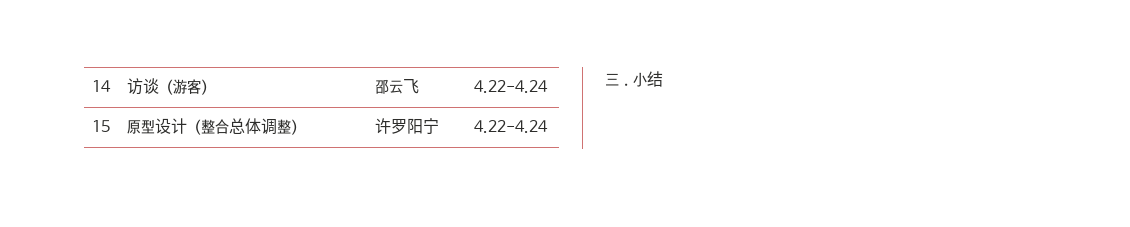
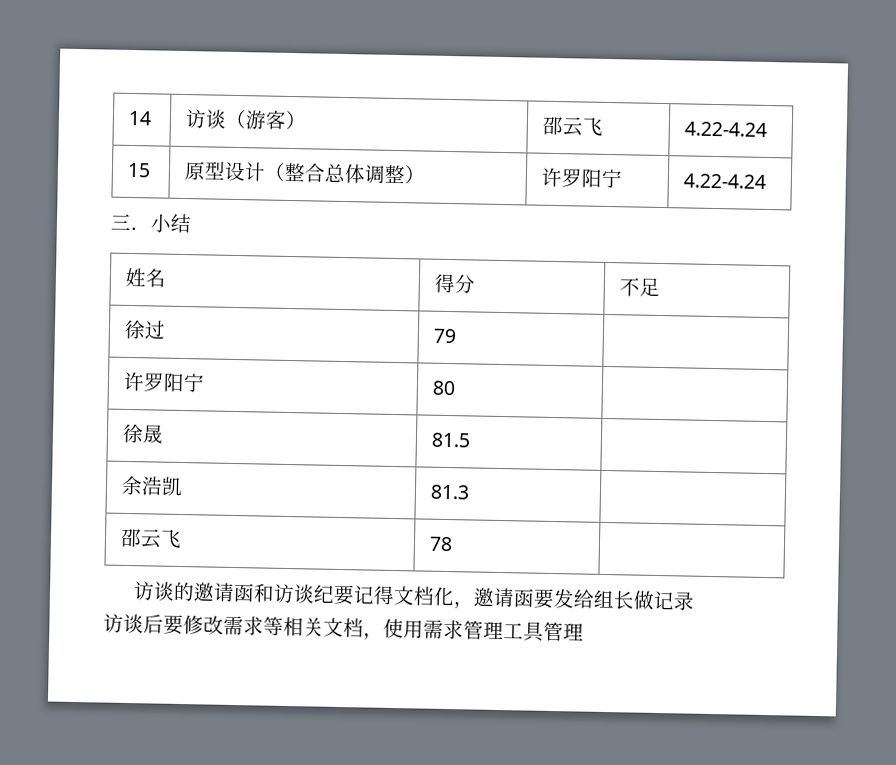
(663, 79) none -> [124,267,167,288] [433,273,476,294] [618,277,661,297] [123,319,166,340] [432,328,457,344] [122,371,205,393] [431,380,456,396] [121,423,164,444] [430,432,471,448] [120,475,183,497] [429,484,470,500] [119,528,182,549] [428,536,453,552] [133,581,696,611] [103,613,584,642] // 姓名 | 得分 | 不足 // 徐过 | 79 | // 许罗阳宁 | 80 | // 徐晟 | 81.5 | // 余浩凯 | 81.3 | // 邵云飞 | 78 | // 访谈的邀请函和访谈纪要记得文档化，邀请函要发给组长做记录 // 访谈后要修改需求等相关文档，使用需求管理工具管理

